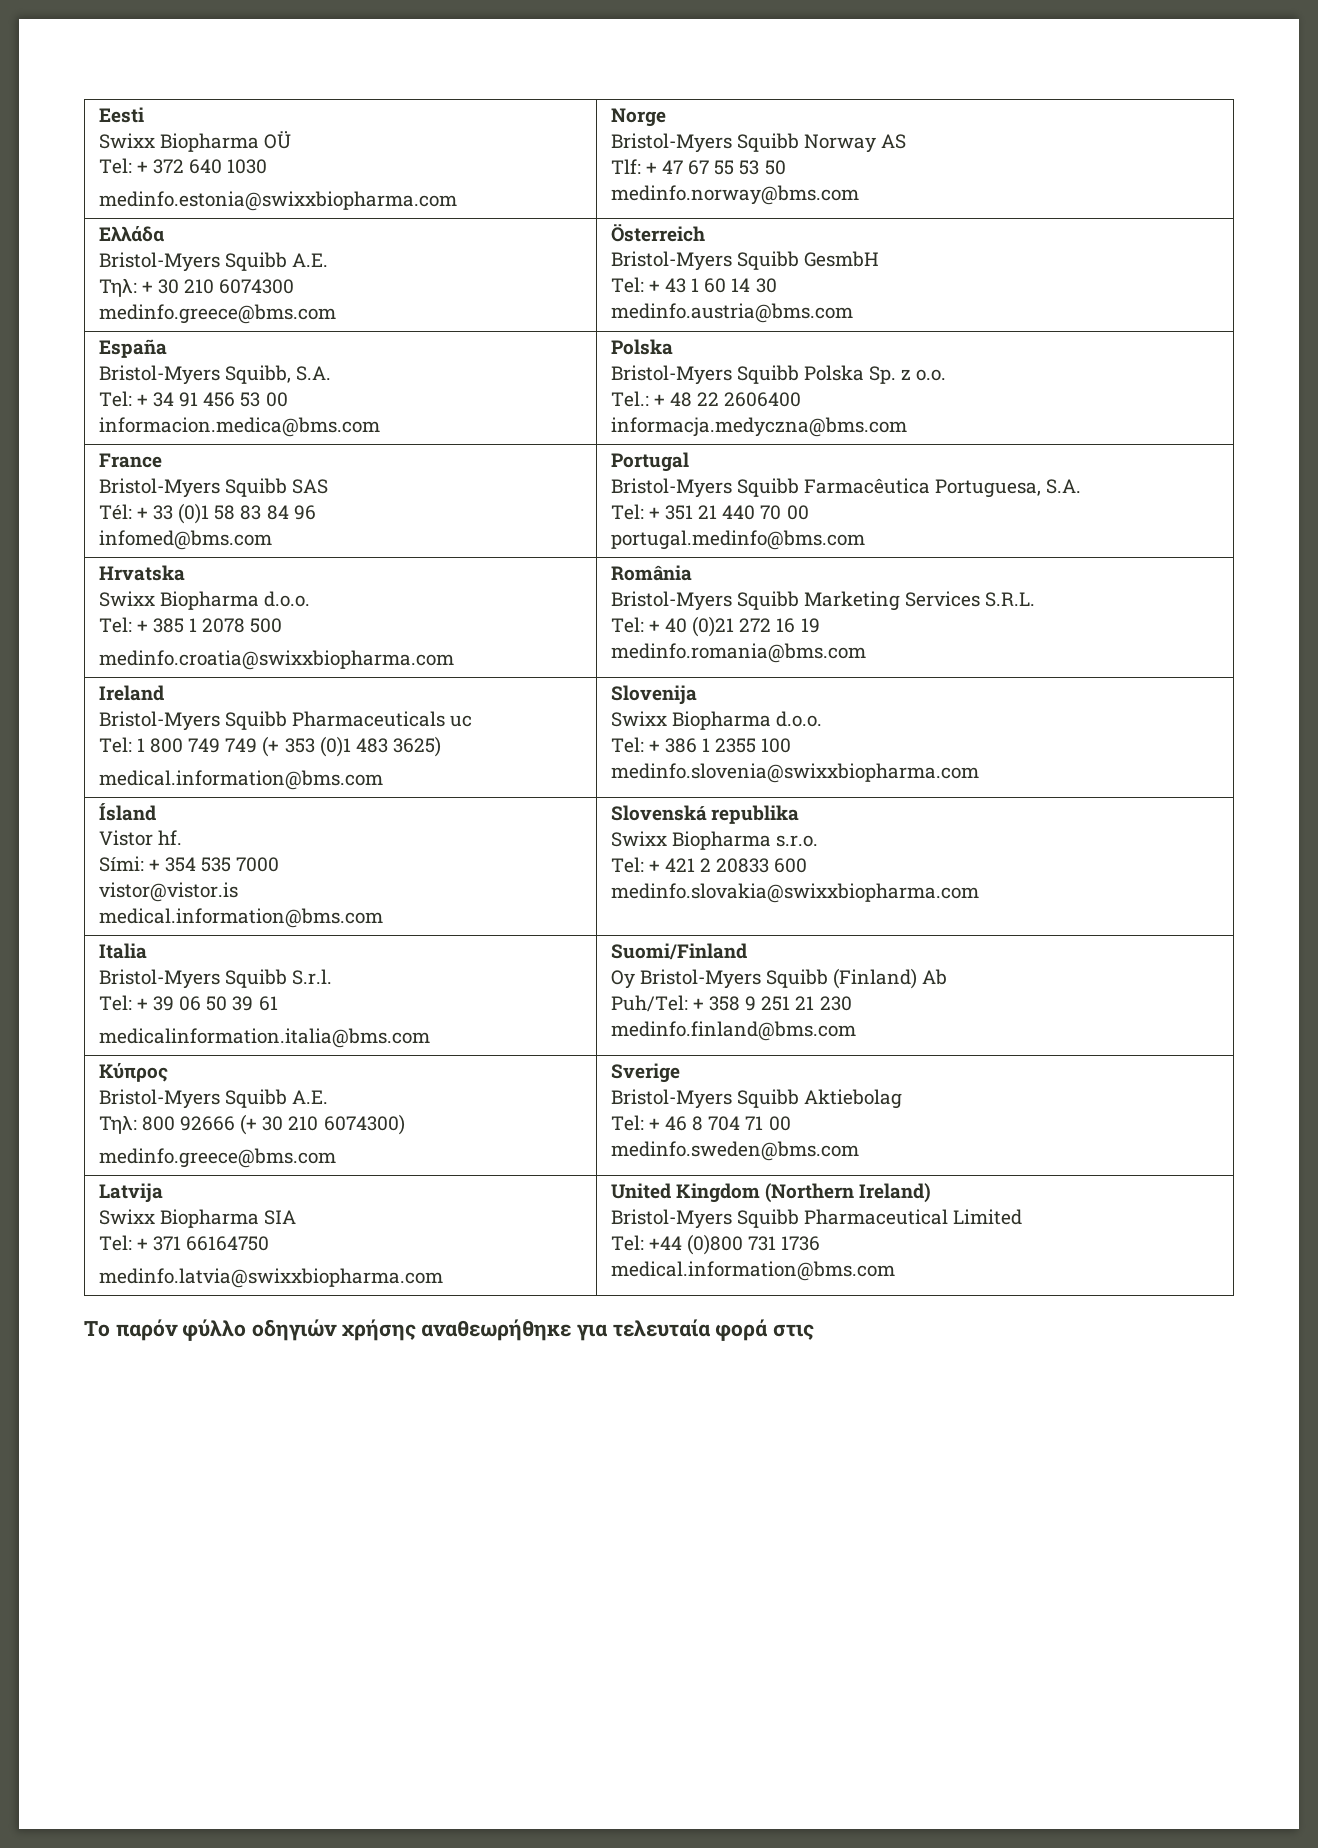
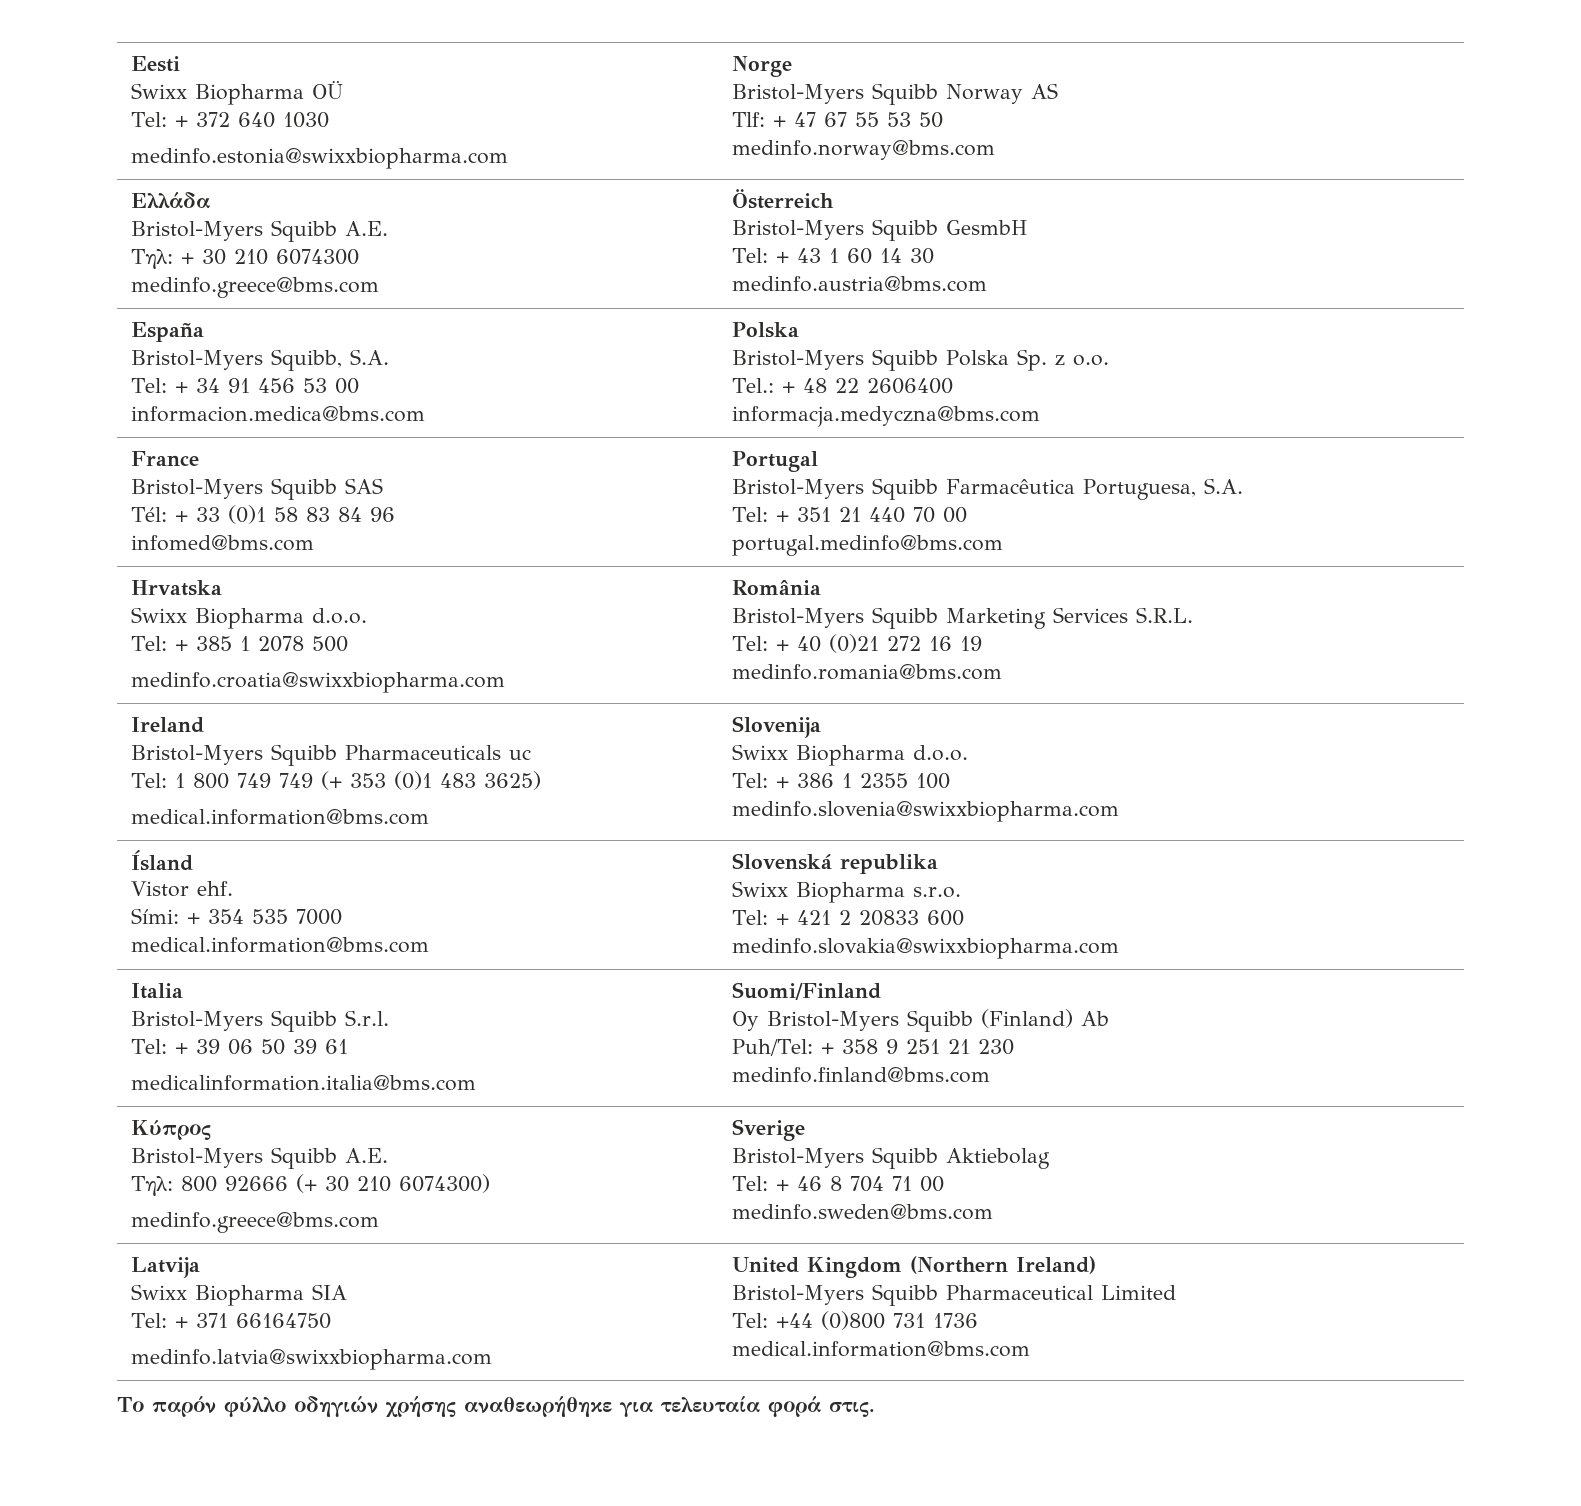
[157,830,182,845] hf. -> [197,881,234,896] ehf.
[98,882,238,902] // vistor@vistor.is -> (343, 917) none
[773,1324,815,1340] στις -> [829,1402,875,1417] στις.

